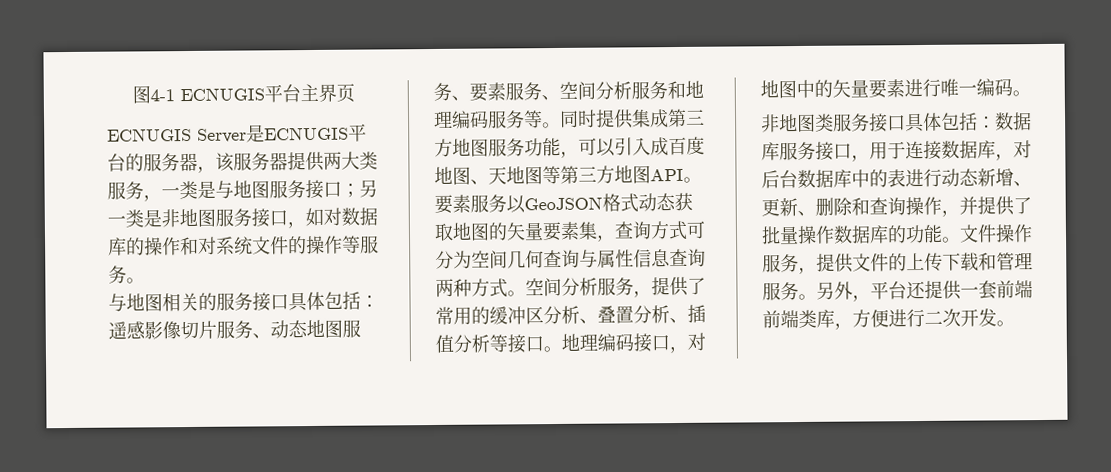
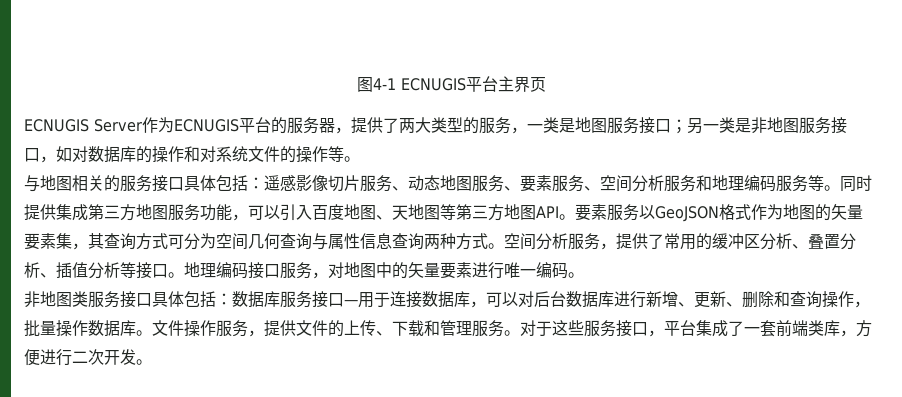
[246,124,265,143] 是 -> [142,117,174,133] 作为
[215,151,378,172] 该服务器提供两大类 -> [351,117,479,134] 提供了两大类型的
[215,180,234,199] 与 -> (575, 125) none
[359,235,379,254] [108,265,127,284] 服务 -> (344, 154) none
[650,137,669,156] 成 -> (312, 212) none
[638,192,693,212] [434,222,454,241] 动态获取 -> [751,204,783,220] 作为
(616, 238) none -> [88,233,104,249] 其
(670, 343) none -> [280,262,312,279] 服务
[851,154,870,162] ， -> [344,300,358,305] —
(1014, 157) none -> [486,292,518,307] 可以
[851,168,979,188] 中的表进行动态 -> [614,291,646,308] 进行
[959,196,1032,216] 并提供了 -> (870, 304) none
[887,224,943,244] 的功能 -> (136, 328) none
(943, 262) none -> [376,331,392,336] 、
[816,280,962,302] 另外，平台还提供 -> [520,320,744,337] 对于这些服务接口，平台集成了
[762,310,799,329] 前端 -> (808, 328) none

